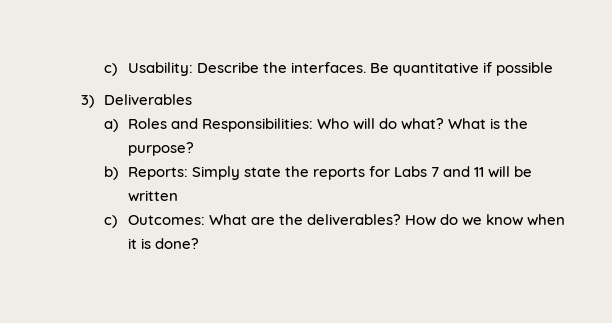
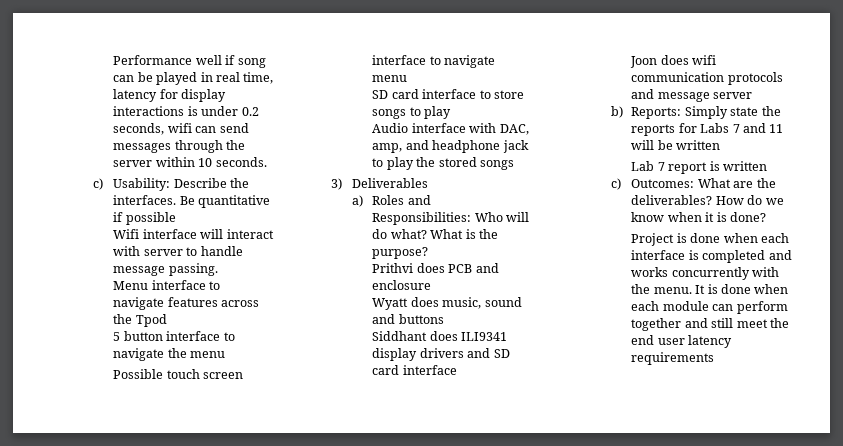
(104, 69) none -> [113,55,266,68] [113,72,274,85] [113,89,227,102] [113,106,259,116] [113,123,249,135] [113,140,246,153] [113,157,267,167] Performance well if song can be played in real time, latency for display interactions is under 0.2 seconds, wifi can send messages through the server within 10 seconds. //
(554, 69) none -> [113,229,274,239] [113,246,243,256] [113,263,218,276] [113,280,221,290] [113,297,260,310] [113,314,167,327] [113,331,235,341] [113,348,226,361] [113,369,244,379] [372,55,496,68] [372,75,408,82] [372,89,524,99] [372,106,452,119] [372,123,529,135] [372,140,529,153] [372,157,514,170] // Wifi interface will interact with server to handle message passing. // Menu interface to navigate features across the Tpod // 5 button interface to navigate the menu // Possible touch screen interface to navigate menu // SD card interface to store songs to play // Audio interface with DAC, amp, and headphone jack to play the stored songs
(194, 149) none -> [372,263,499,273] [372,280,432,290] [372,297,522,310] [372,314,444,324] [372,331,508,341] [372,348,510,361] [372,365,457,375] [630,55,717,68] [631,72,783,85] [631,89,753,102] // Prithvi does PCB and enclosure // Wyatt does music, sound and buttons // Siddhant does ILI9341 display drivers and SD card interface // Joon does wifi communication protocols and message server
(178, 196) none -> [631,161,767,174] // Lab 7 report is written
(199, 243) none -> [631,233,789,246] [631,250,792,263] [631,267,780,280] [631,284,789,294] [631,301,788,314] [631,318,789,331] [631,335,733,348] [631,352,715,365] // Project is done when each interface is completed and works concurrently with the menu. It is done when each module can perform together and still meet the end user latency requirements

